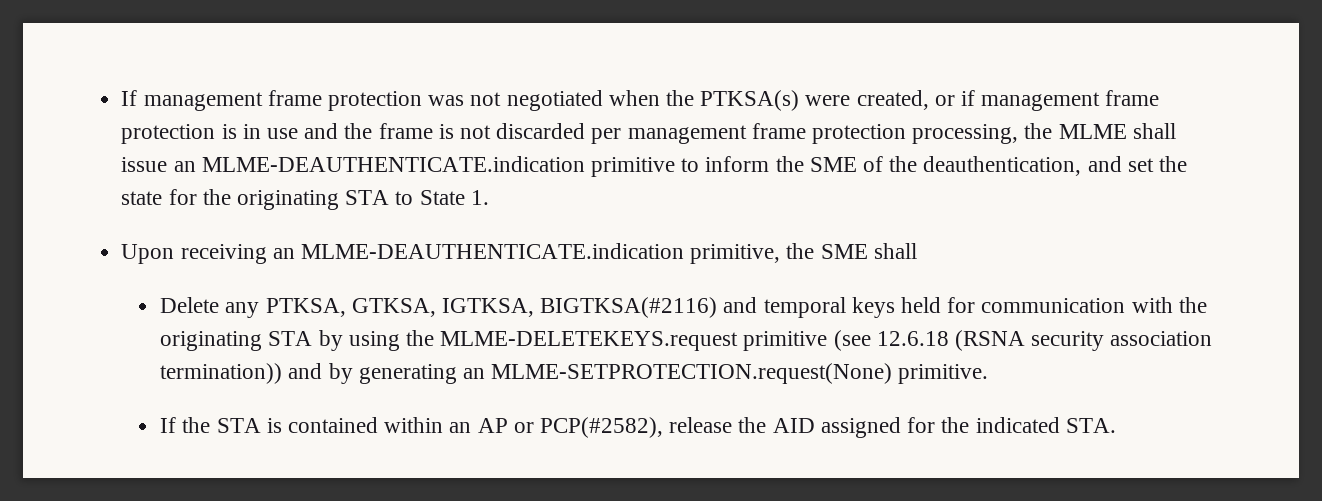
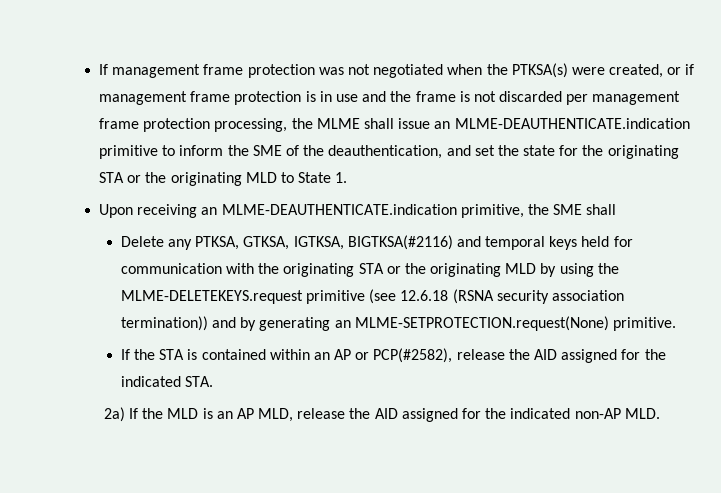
(390, 197) none -> [127,172,277,186] or the originating MLD
(313, 338) none -> [386,263,537,277] or the originating MLD
(1116, 425) none -> [103,407,660,422] // 2a) If the MLD is an AP MLD, release the AID assigned for the indicated non-AP MLD.

